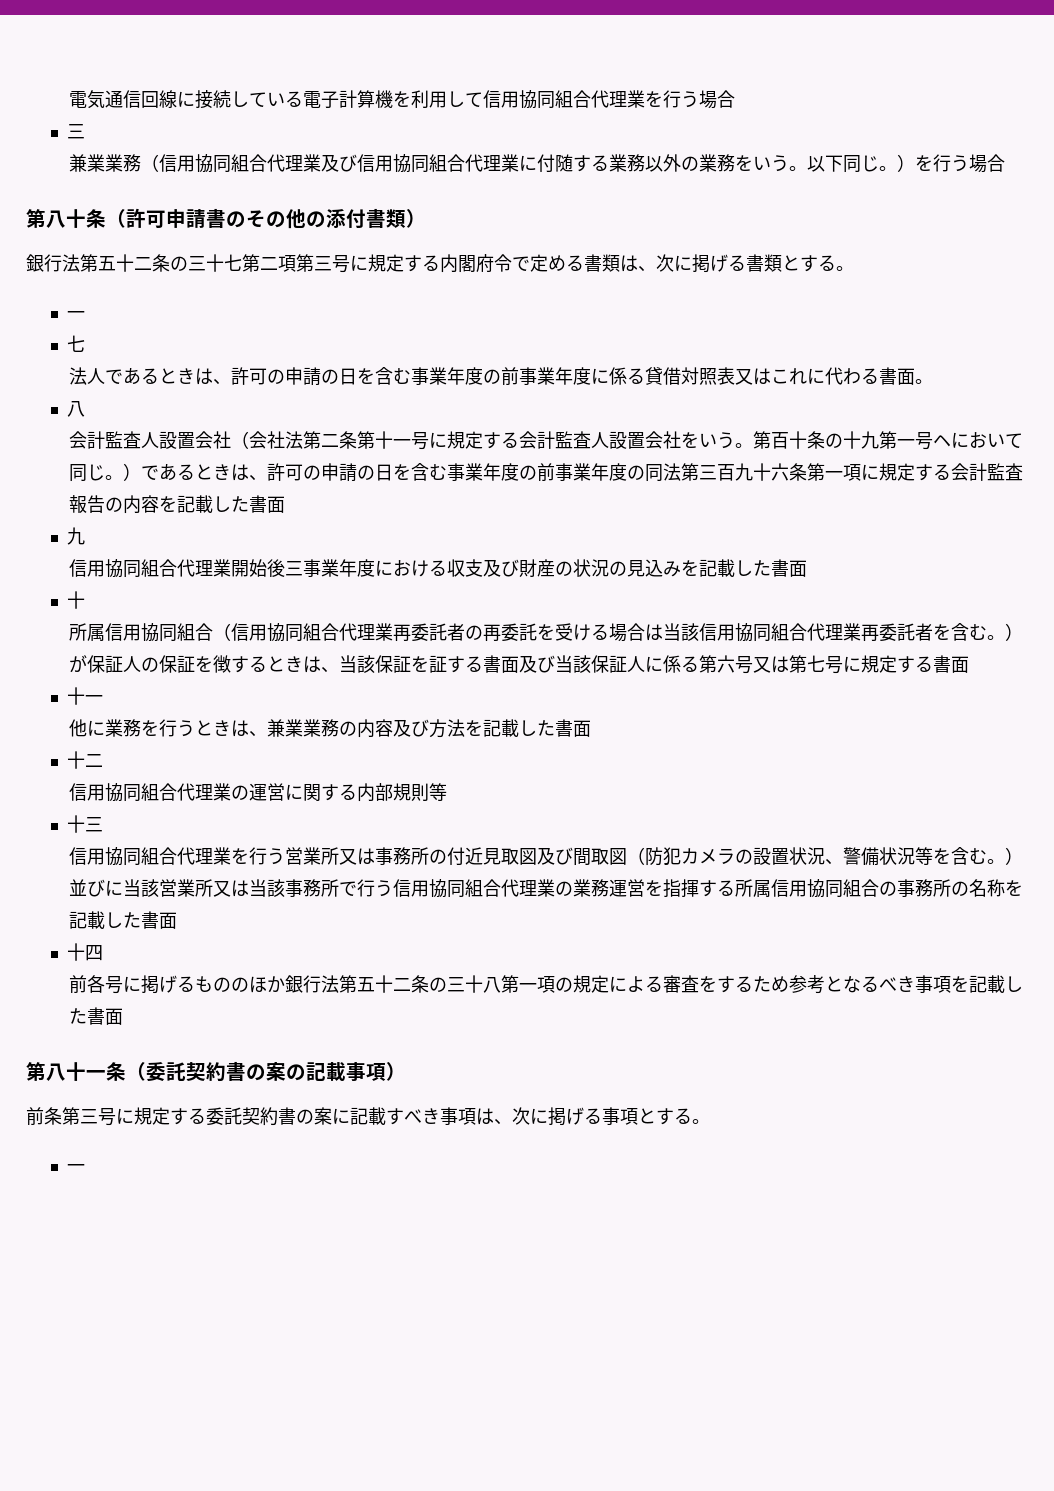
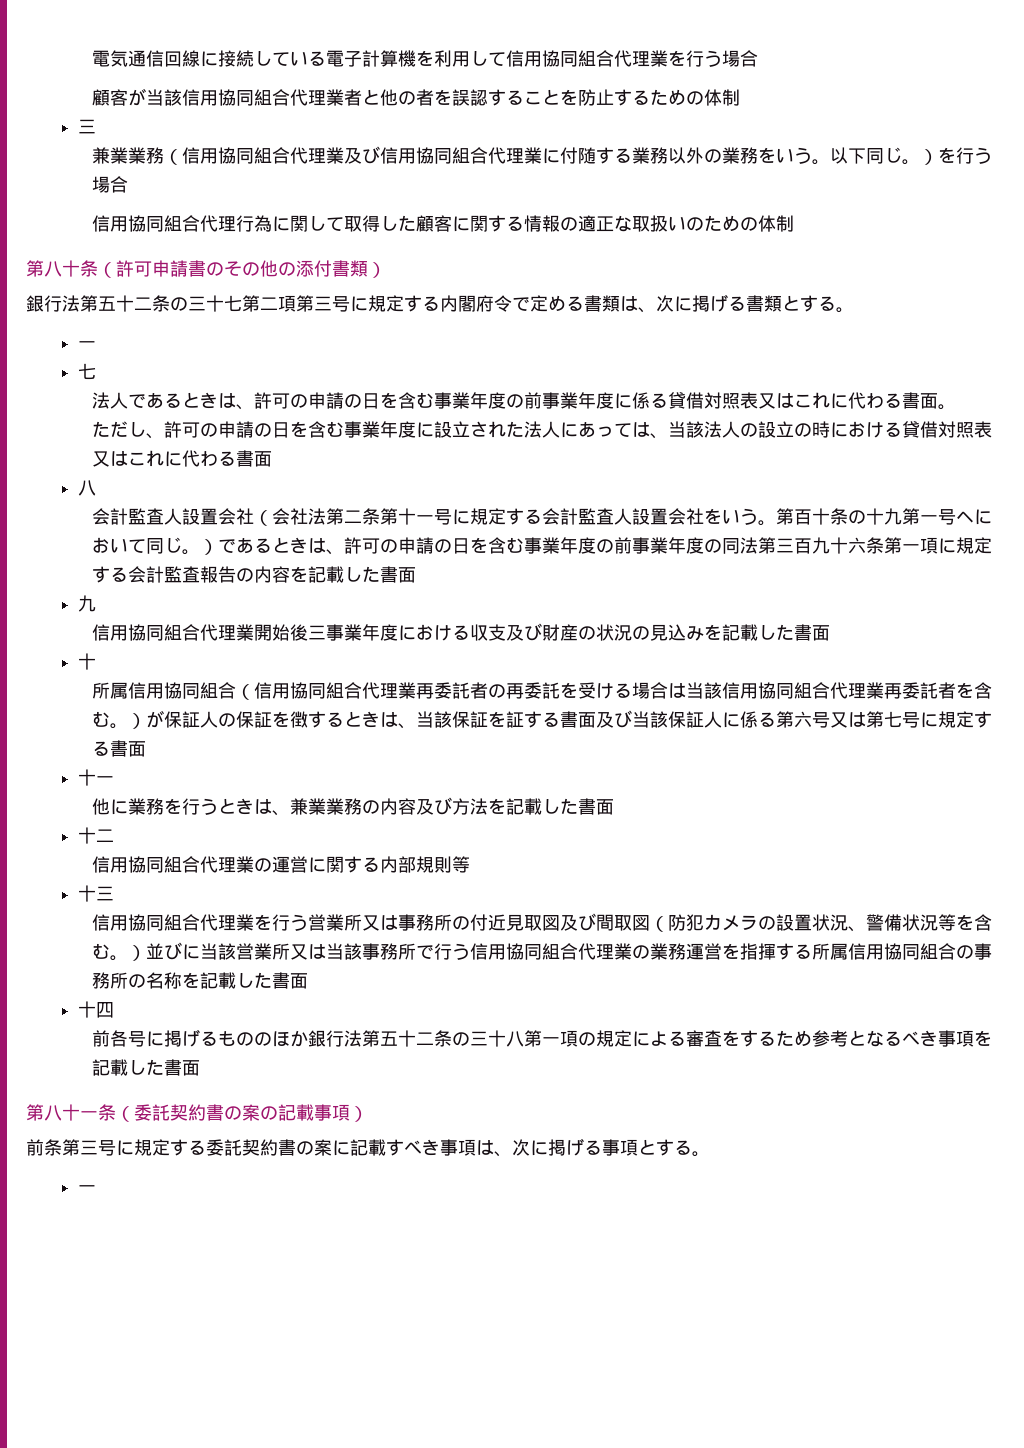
(735, 99) none -> [91,88,740,106] // 顧客が当該信用協同組合代理業者と他の者を誤認することを防止するための体制
(1005, 163) none -> [91,215,794,232] // 信用協同組合代理行為に関して取得した顧客に関する情報の適正な取扱いのための体制
(933, 381) none -> [91,421,992,439] [91,450,272,467] // ただし、許可の申請の日を含む事業年度に設立された法人にあっては、当該法人の設立の時における貸借対照表又はこれに代わる書面

